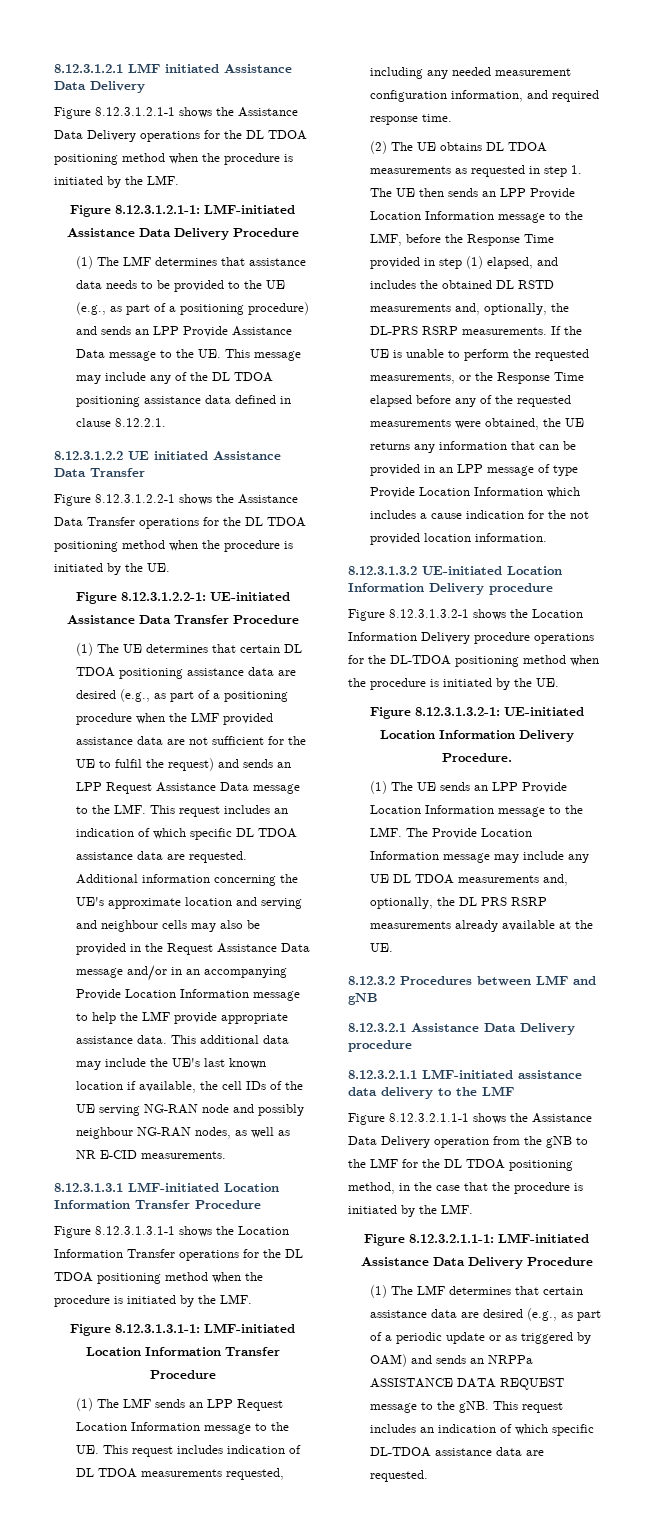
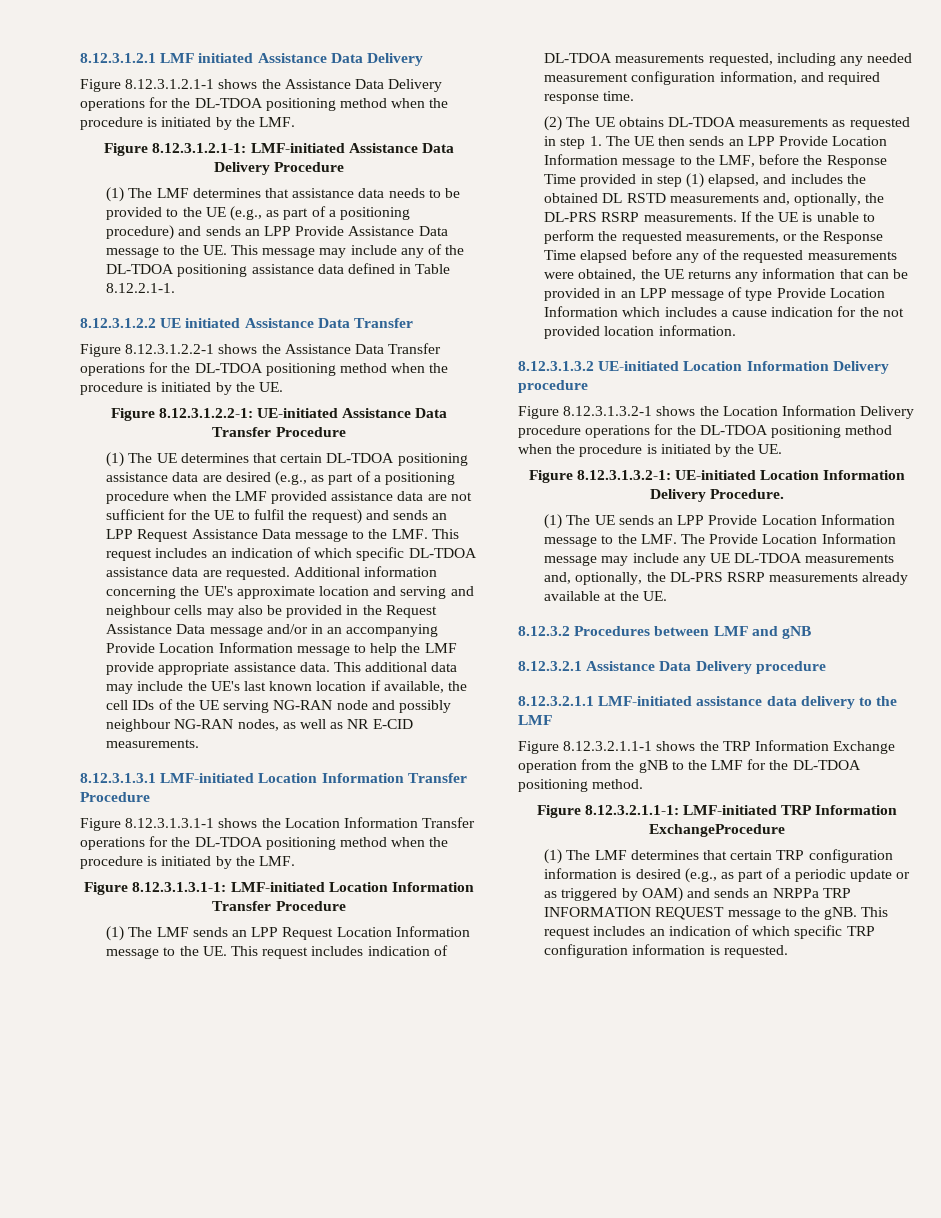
[246,130,307,140] DL TDOA -> [194,98,263,108] DL-TDOA
[212,372,274,382] DL TDOA -> [106,264,175,274] DL-TDOA
[76,418,167,427] clause 8.12.2.1. -> [415,264,451,274] [106,283,176,293] Table 8.12.2.1-1.
[245,517,306,527] DL TDOA -> [194,363,263,373] DL-TDOA
[284,644,303,653] [76,667,116,677] DL TDOA -> [326,453,395,463] DL-TDOA
[236,828,298,838] DL TDOA -> [408,548,477,558] DL-TDOA
[285,1249,303,1258] [54,1272,93,1282] DL TDOA -> [194,837,263,847] DL-TDOA
[76,1468,138,1478] DL TDOA -> [544,53,613,63] DL-TDOA
[486,142,548,152] DL TDOA -> [667,117,736,127] DL-TDOA
[393,874,569,886] [370,897,508,909] DL TDOA measurements and, optionally, the DL PRS -> [734,553,895,563] [544,572,723,585] DL-TDOA measurements and, optionally, the DL-PRS
[532,1113,592,1123] [348,1136,430,1148] Assistance Data Delivery -> [722,740,896,754] TRP Information Exchange
[444,1159,573,1171] [348,1182,583,1194] [348,1204,473,1217] DL TDOA positioning method, in the case that the procedure is initiated by the LMF. -> [792,760,861,770] [518,779,644,792] DL-TDOA positioning method.
[360,1257,593,1269] Assistance Data Delivery Procedure -> [781,805,898,815] [649,824,785,837] TRP Information ExchangeProcedure
[370,1309,480,1318] assistance data are -> [776,849,893,863] [544,868,632,879] TRP configuration information is
[370,1378,497,1388] ASSISTANCE DATA -> [822,888,851,898] [544,907,652,917] TRP INFORMATION
[370,1447,545,1457] DL-TDOA assistance data are -> [846,926,875,936] [544,944,720,958] TRP configuration information is

